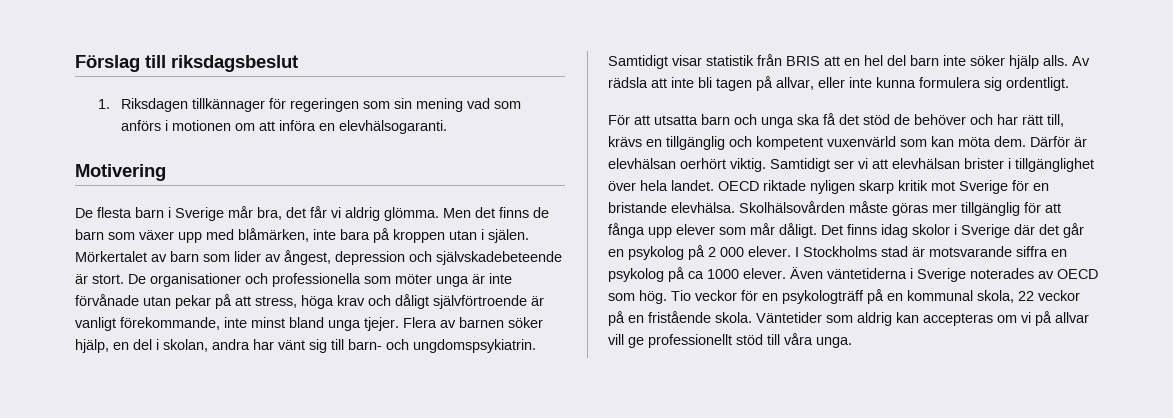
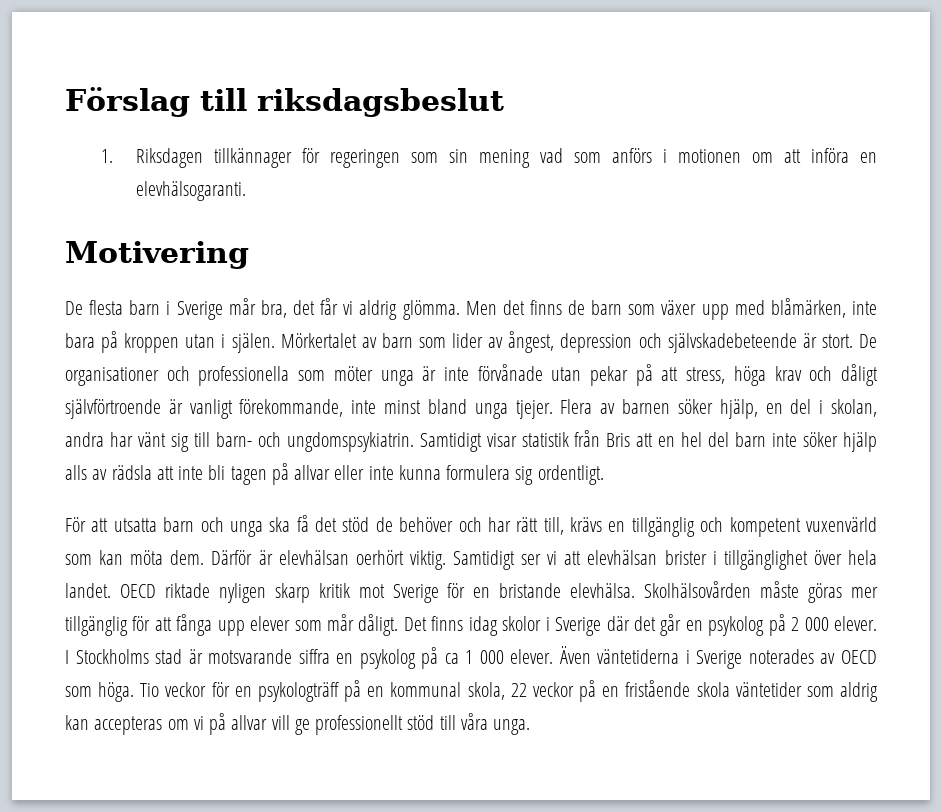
[786,56,820,66] BRIS -> [606,433,631,447] Bris
[1043,55,1090,66] alls. Av -> [65,465,108,480] alls av
[776,77,814,90] allvar, -> [294,465,331,480] allvar
[707,269,739,279] 1000 -> [465,650,504,664] 1 000
[639,290,667,304] hög. -> [98,682,135,702] höga.
[715,312,822,323] skola. Väntetider -> [696,682,802,697] skola väntetider

